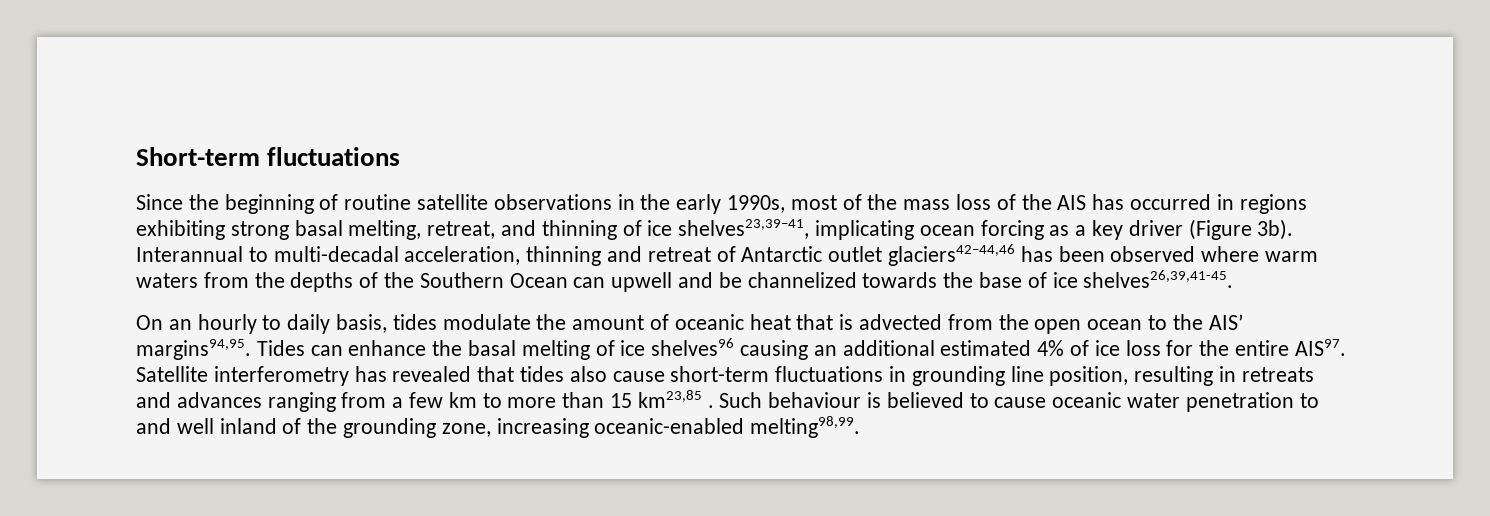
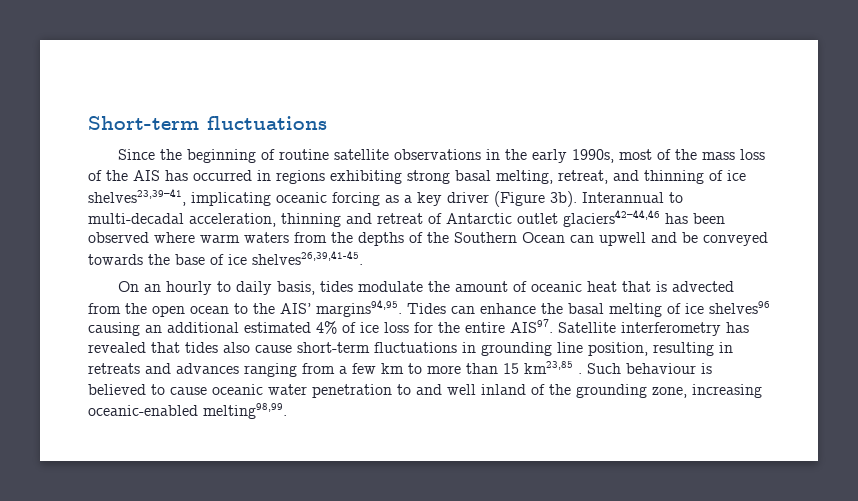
[919,225,975,236] ocean -> [276,192,327,203] oceanic
[747,272,857,288] channelized -> [703,232,768,246] conveyed

